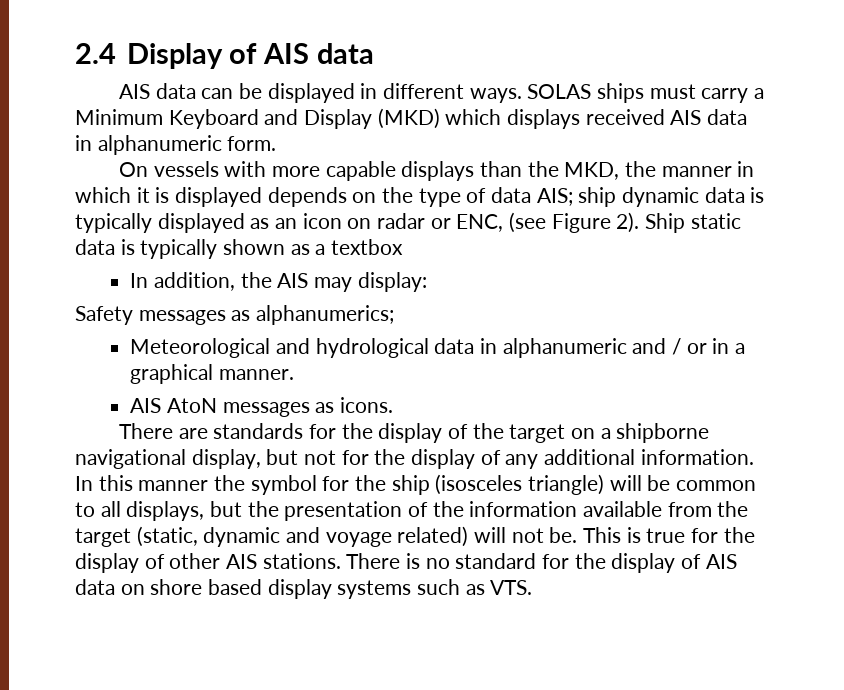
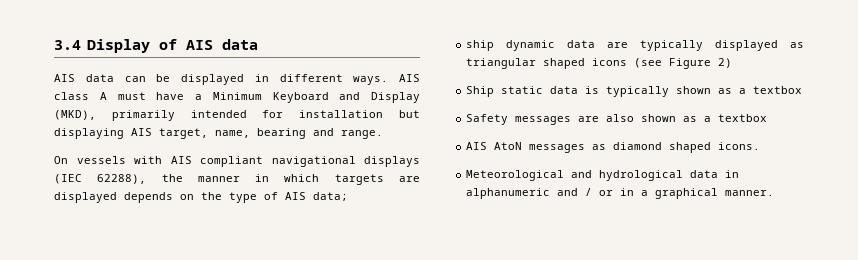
[75,43,116,64] 2.4 -> [54,40,81,50] 3.4
[527,83,749,103] SOLAS ships must carry -> [399,74,420,82] [54,92,185,100] AIS class A must have
[377,108,748,129] [75,135,277,155] [119,161,620,181] (MKD) which displays received AIS data in alphanumeric form. // On vessels with more capable displays than the MKD, -> [54,110,421,121] [54,128,383,139] [54,156,420,167] [54,174,147,184] (MKD), primarily intended for installation but displaying AIS target, name, bearing and range. // On vessels with AIS compliant navigational displays (IEC 62288),
[136,187,170,203] it is -> [334,174,420,185] targets are
[491,187,573,206] data AIS; -> [285,192,348,201] AIS data; //
[750,187,765,203] is -> [607,42,629,48] are
[275,213,504,232] an icon on radar or ENC, -> [466,58,628,69] triangular shaped icons
[616,212,640,233] 2). -> [718,58,733,68] 2) //
[130,272,427,292] [75,305,395,325] In addition, the AIS may display: // Safety messages as alphanumerics; -> [466,114,768,125] [466,142,761,153] Safety messages are also shown as a textbox // AIS AtoN messages as diamond shaped icons.
[130,397,394,417] [119,423,710,443] [75,449,754,469] [75,474,757,495] [75,501,749,521] [75,526,755,547] [75,553,737,573] [75,579,533,599] // AIS AtoN messages as icons. // There are standards for the display of the target on a shipborne navigational display, but not for the display of any additional information. In this manner the symbol for the ship (isosceles triangle) will be common to all displays, but the presentation of the information available from the target (static, dynamic and voyage related) will not be. This is true for the display of other AIS stations. There is no standard for the display of AIS data on shore based display systems such as VTS. -> (775, 193) none

